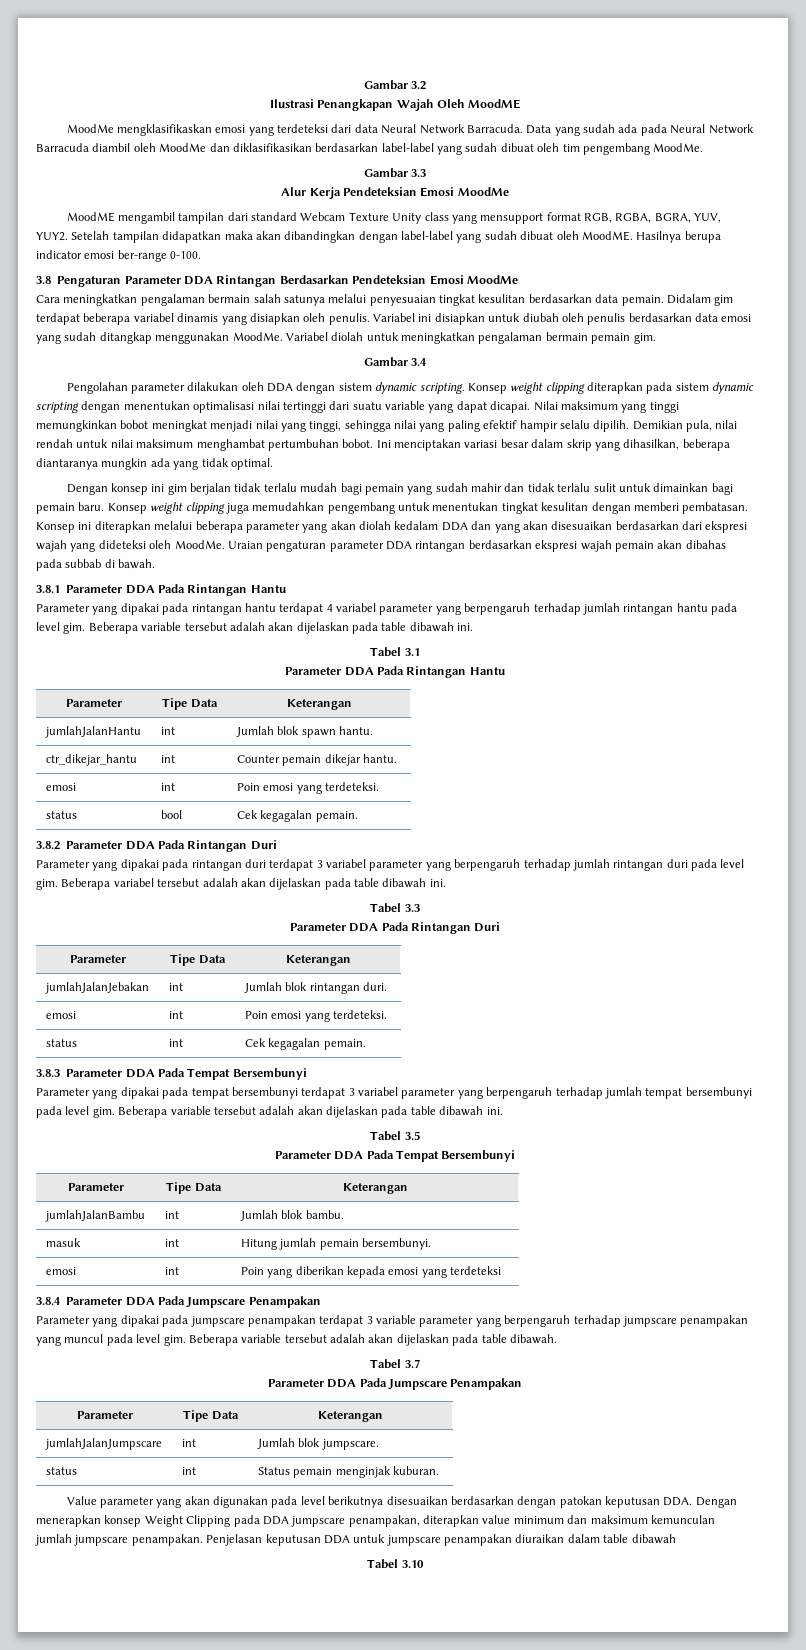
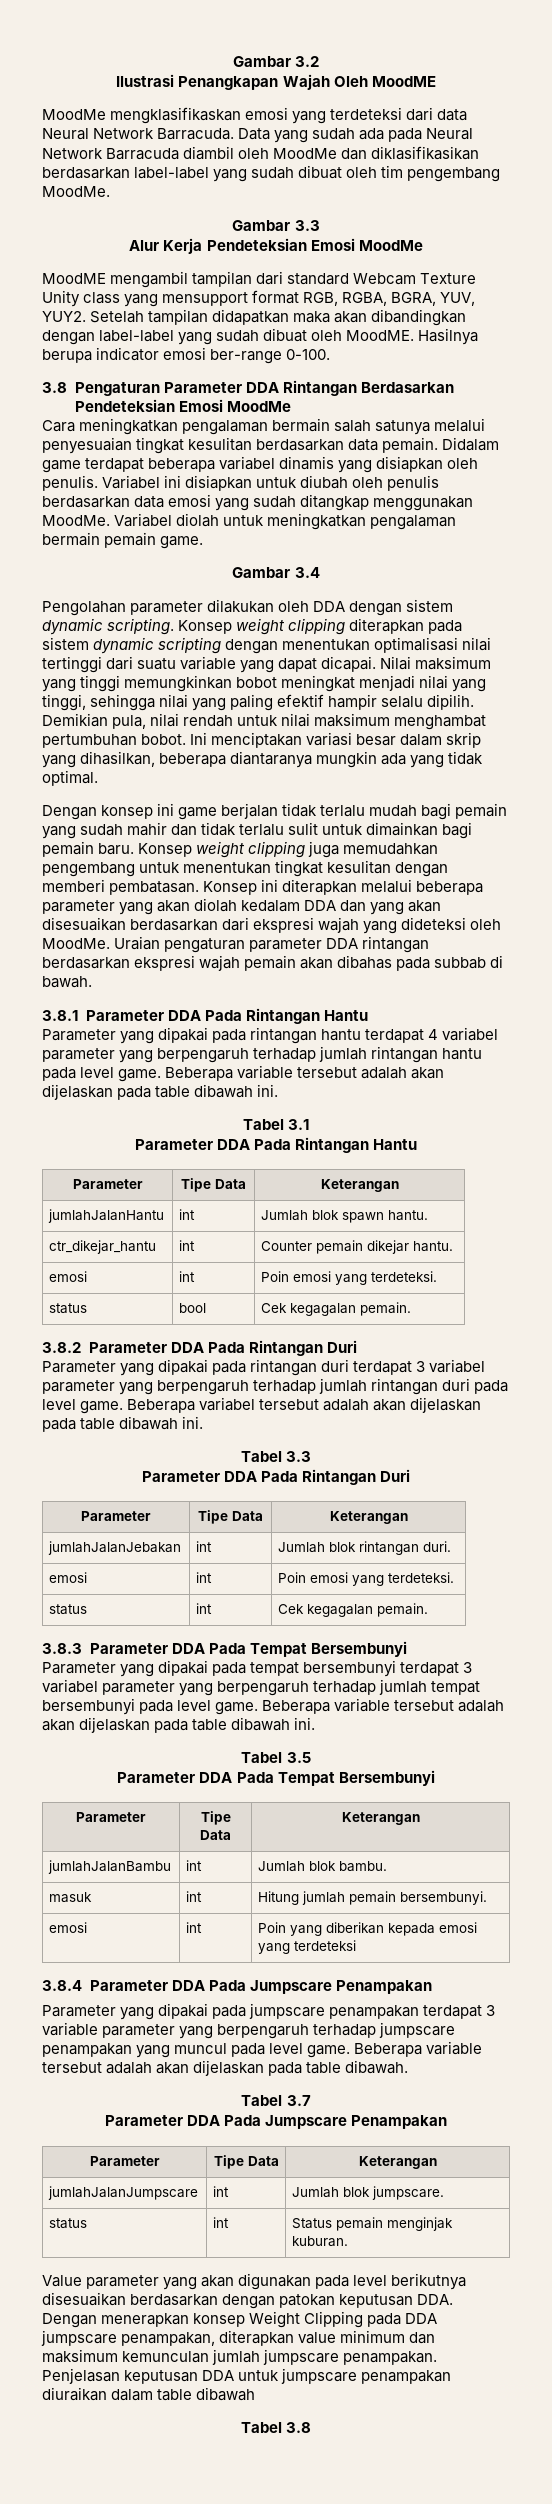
[714,295,734,306] gim -> [42,460,81,473] game
[633,333,656,344] gim. -> [160,536,204,549] game.
[167,484,187,495] gim -> [178,807,218,820] game
[63,623,86,634] gim. -> [118,1069,162,1082] game.
[36,879,58,890] gim. -> [80,1401,124,1414] game.
[92,1107,115,1118] gim. -> [215,1702,259,1715] game.
[163,1335,186,1346] gim. -> [307,2045,351,2058] game.
[401,1560,424,1568] 3.10 -> [286,2422,312,2433] 3.8

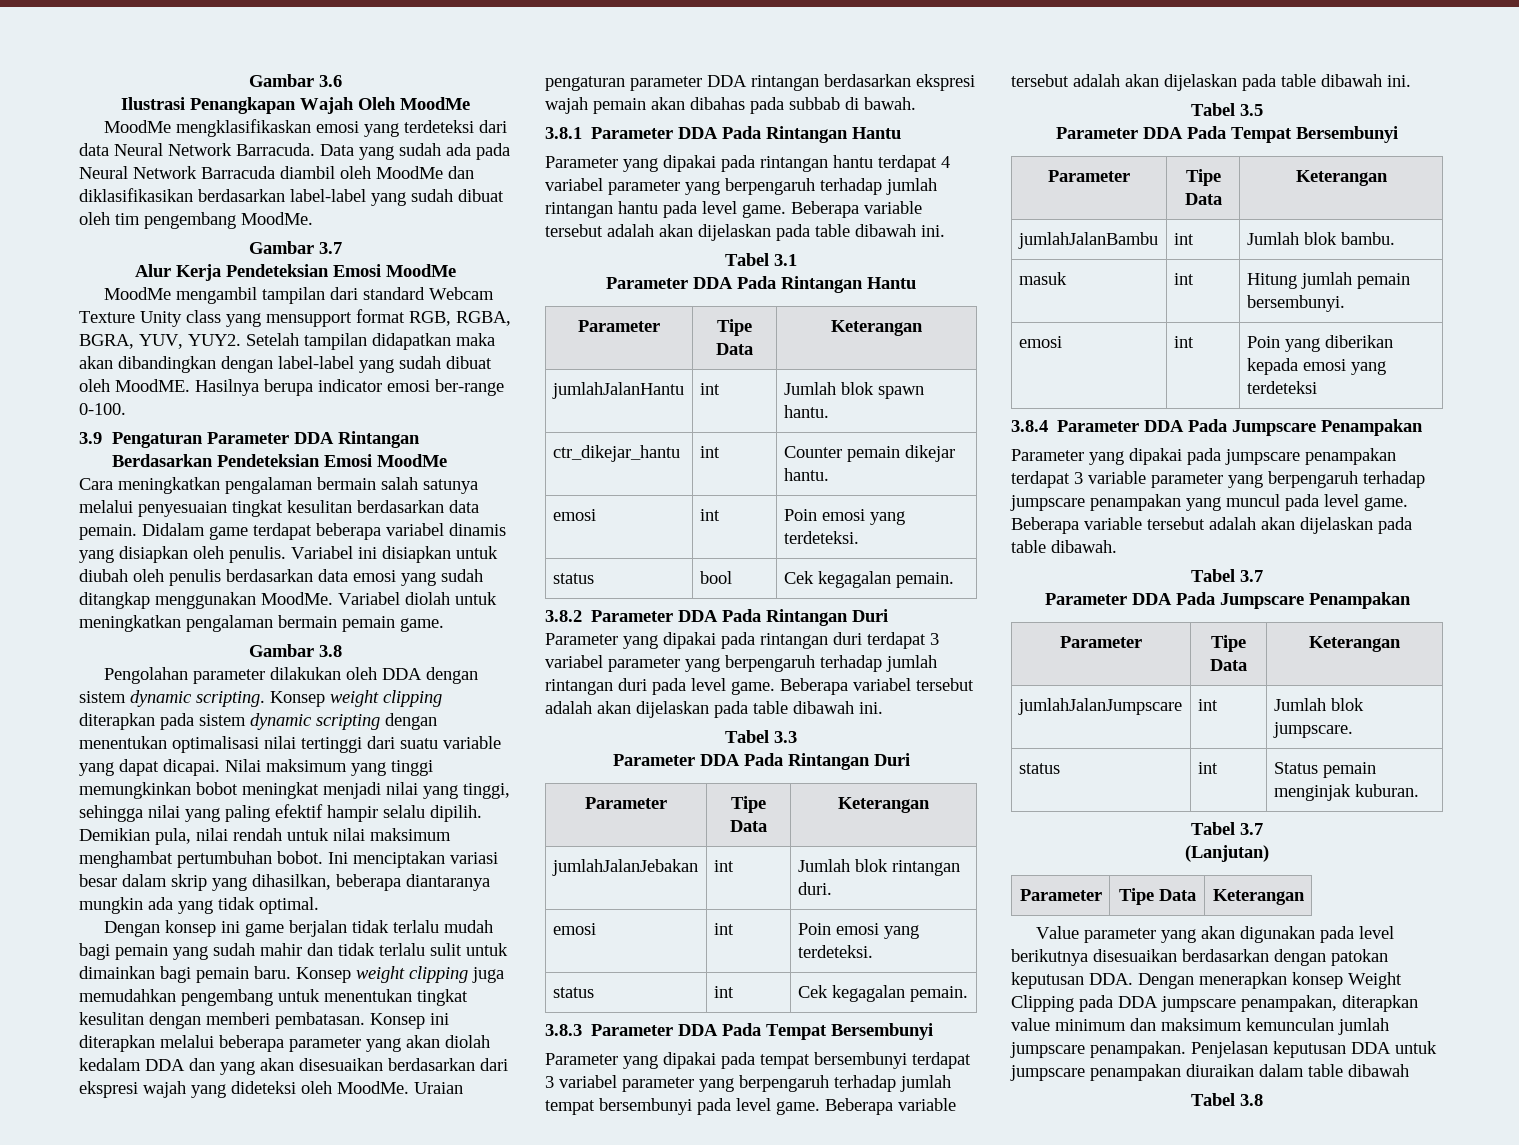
[232,56,320,67] Gambar 3.2 -> [248,74,342,87] Gambar 3.6
[371,76,436,87] MoodME -> [399,97,470,110] MoodMe
[294,220,320,231] 3.3 -> [318,242,342,254] 3.7
[42,273,106,284] MoodME -> [104,287,172,300] MoodMe
[42,382,67,393] 3.8 -> [79,432,102,444] 3.9
[294,567,320,578] 3.4 -> [318,645,342,657] 3.8
(349, 2241) none -> [1191,822,1263,835] [1185,845,1269,862] [1019,889,1102,901] [1118,888,1196,905] [1212,889,1305,905] // Tabel 3.7 // (Lanjutan) // Parameter | Tipe Data | Keterangan

